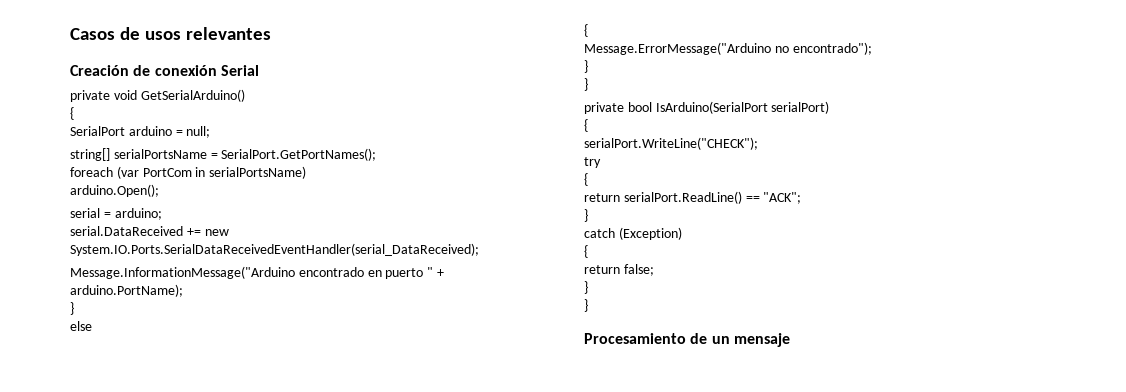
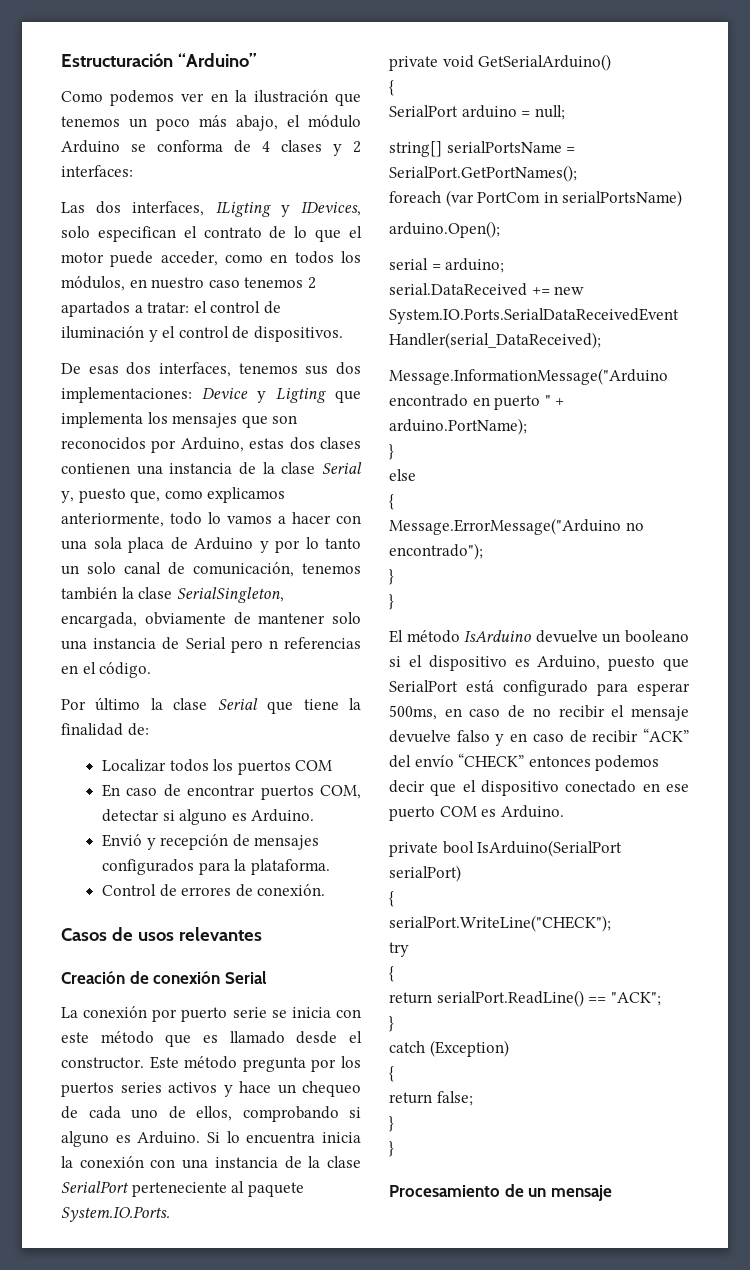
(70, 34) none -> [61,53,256,67] [61,90,361,106] [61,115,361,131] [61,140,361,156] [61,165,133,177] [61,201,361,217] [61,226,362,242] [61,251,361,267] [61,276,316,291] [61,301,281,317] [61,326,343,342] [61,362,361,377] [61,387,361,403] [61,412,298,428] [61,437,361,453] [61,462,362,475] [61,487,286,503] [61,512,361,527] [61,537,361,553] [61,562,361,577] [61,587,284,603] [61,612,361,628] [61,637,361,653] [61,662,152,678] [61,697,361,714] [61,723,149,736] [102,759,333,775] [102,784,361,800] [102,809,315,825] [102,834,320,850] [102,859,330,875] [102,884,326,897] Estructuración “Arduino” // Como podemos ver en la ilustración que tenemos un poco más abajo, el módulo Arduino se conforma de 4 clases y 2 interfaces: // Las dos interfaces, ILigting y IDevices, solo especifican el contrato de lo que el motor puede acceder, como en todos los módulos, en nuestro caso tenemos 2 apartados a tratar: el control de iluminación y el control de dispositivos. // De esas dos interfaces, tenemos sus dos implementaciones: Device y Ligting que implementa los mensajes que son reconocidos por Arduino, estas dos clases contienen una instancia de la clase Serial y, puesto que, como explicamos anteriormente, todo lo vamos a hacer con una sola placa de Arduino y por lo tanto un solo canal de comunicación, tenemos también la clase SerialSingleton, encargada, obviamente de mantener solo una instancia de Serial pero n referencias en el código. // Por último la clase Serial que tiene la finalidad de: // Localizar todos los puertos COM // En caso de encontrar puertos COM, detectar si alguno es Arduino. // Envió y recepción de mensajes configurados para la plataforma. // Control de errores de conexión. //
(259, 70) none -> [61,1006,361,1022] [61,1031,362,1047] [61,1056,361,1072] [61,1081,361,1097] [61,1106,361,1122] [61,1131,361,1147] [61,1156,362,1169] [61,1181,304,1197] [61,1206,170,1222] // La conexión por puerto serie se inicia con este método que es llamado desde el constructor. Este método pregunta por los puertos series activos y hace un chequeo de cada uno de ellos, comprobando si alguno es Arduino. Si lo encuentra inicia la conexión con una instancia de la clase SerialPort perteneciente al paquete System.IO.Ports.
(588, 84) none -> [389,630,689,643] [389,655,689,671] [389,680,690,696] [389,705,689,721] [389,728,689,746] [389,753,660,771] [389,780,689,796] [389,805,564,821] // El método IsArduino devuelve un booleano si el dispositivo es Arduino, puesto que SerialPort está configurado para esperar 500ms, en caso de no recibir el mensaje devuelve falso y en caso de recibir “ACK” del envío “CHECK” entonces podemos decir que el dispositivo conectado en ese puerto COM es Arduino.

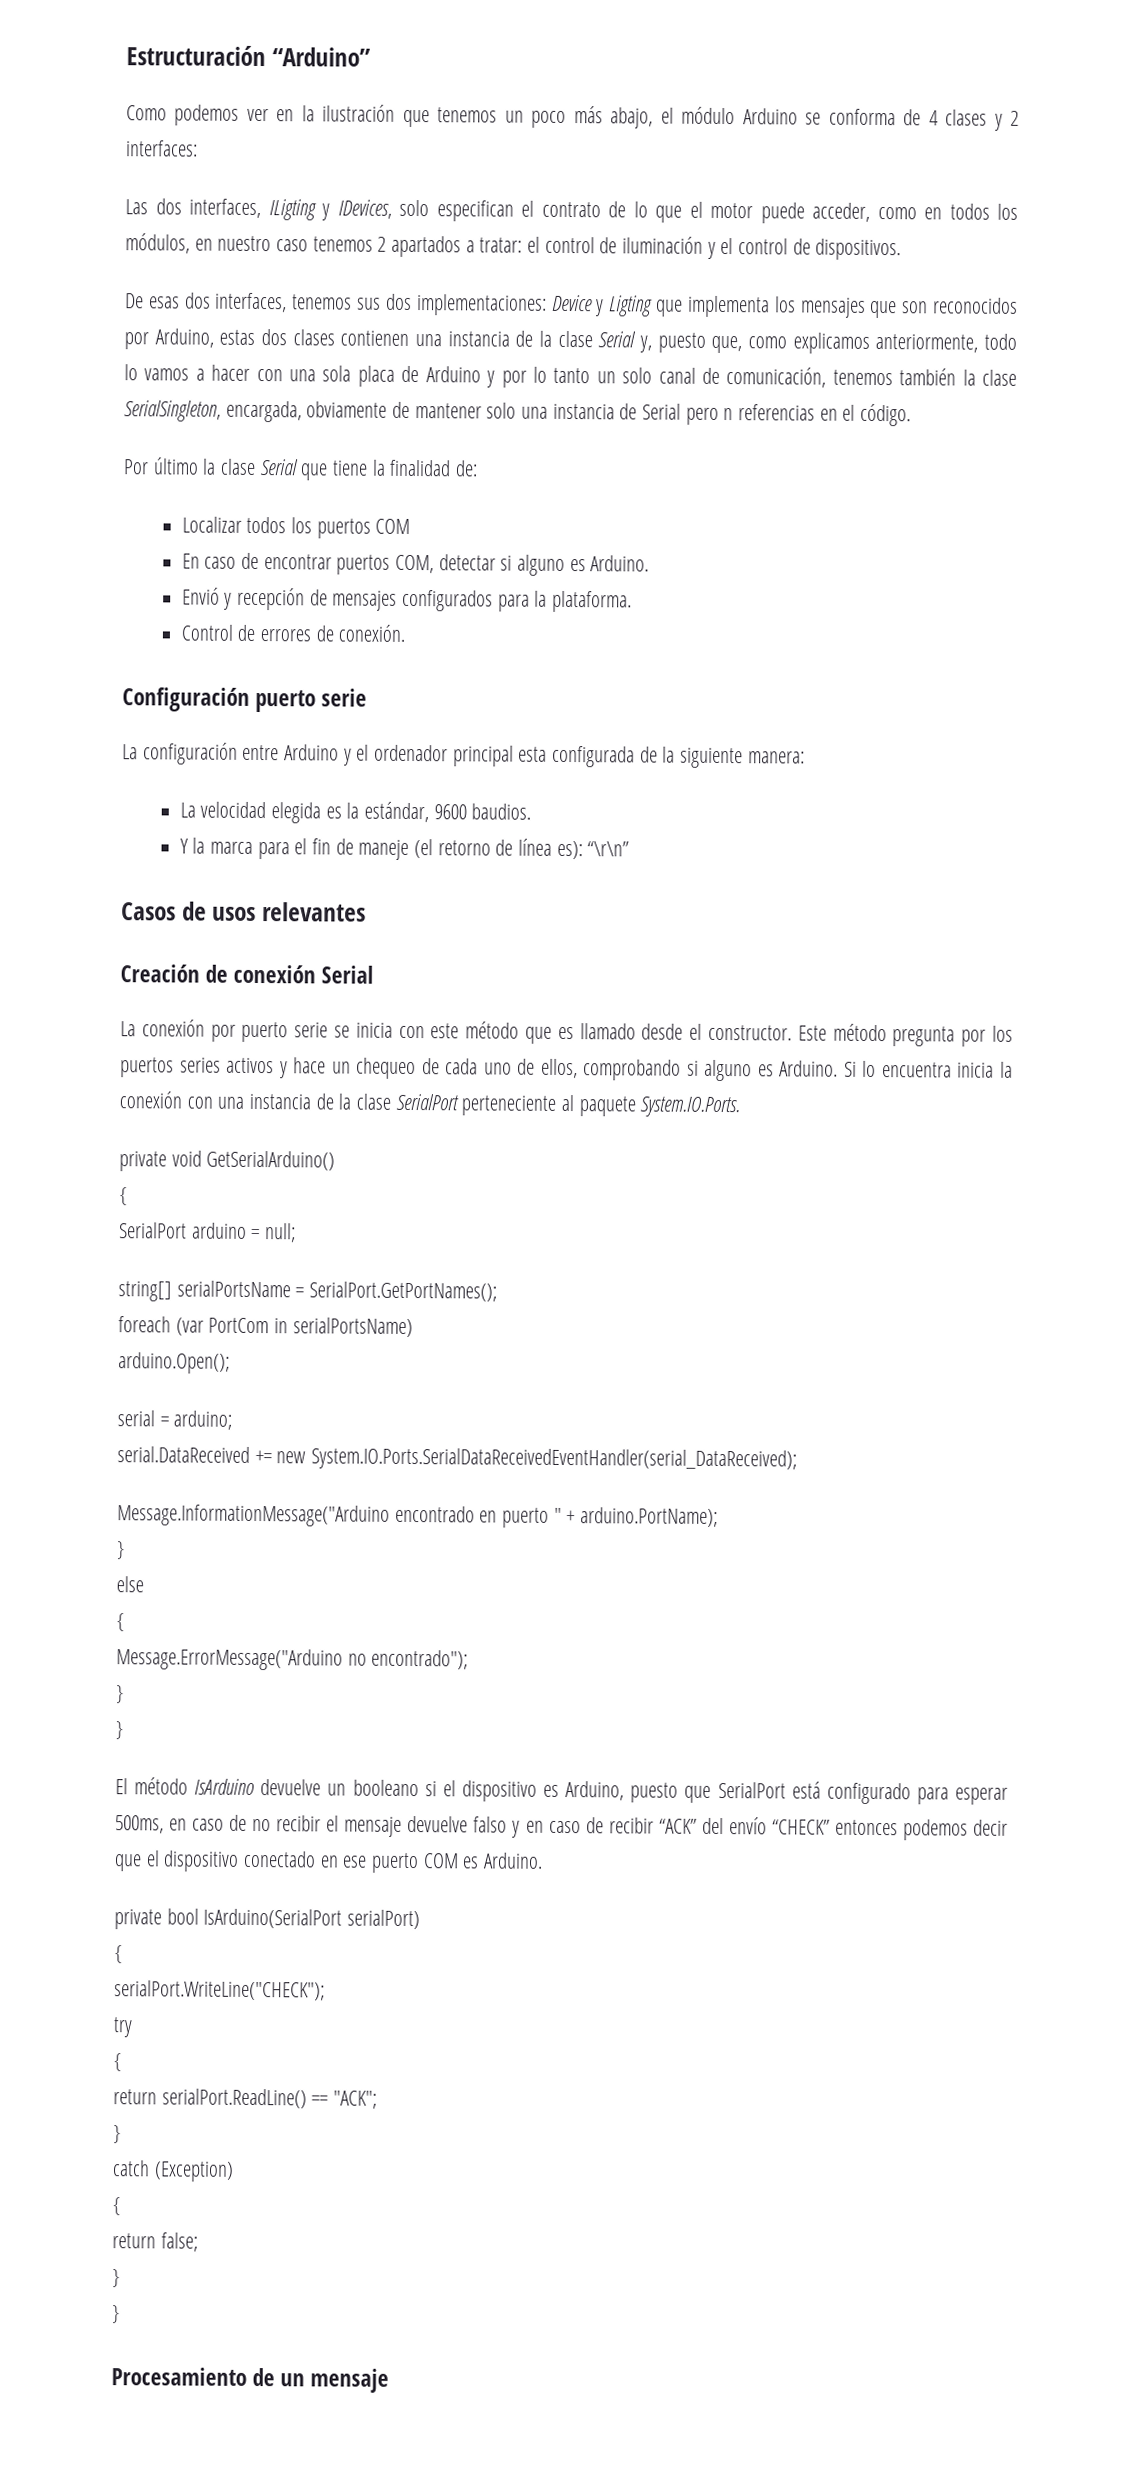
(326, 890) none -> [122,687,368,713] [122,742,805,769] [179,801,532,824] [179,837,630,860] // Configuración puerto serie // La configuración entre Arduino y el ordenador principal esta configurada de la siguiente manera: // La velocidad elegida es la estándar, 9600 baudios. // Y la marca para el fin de maneje (el retorno de línea es): “\r\n”

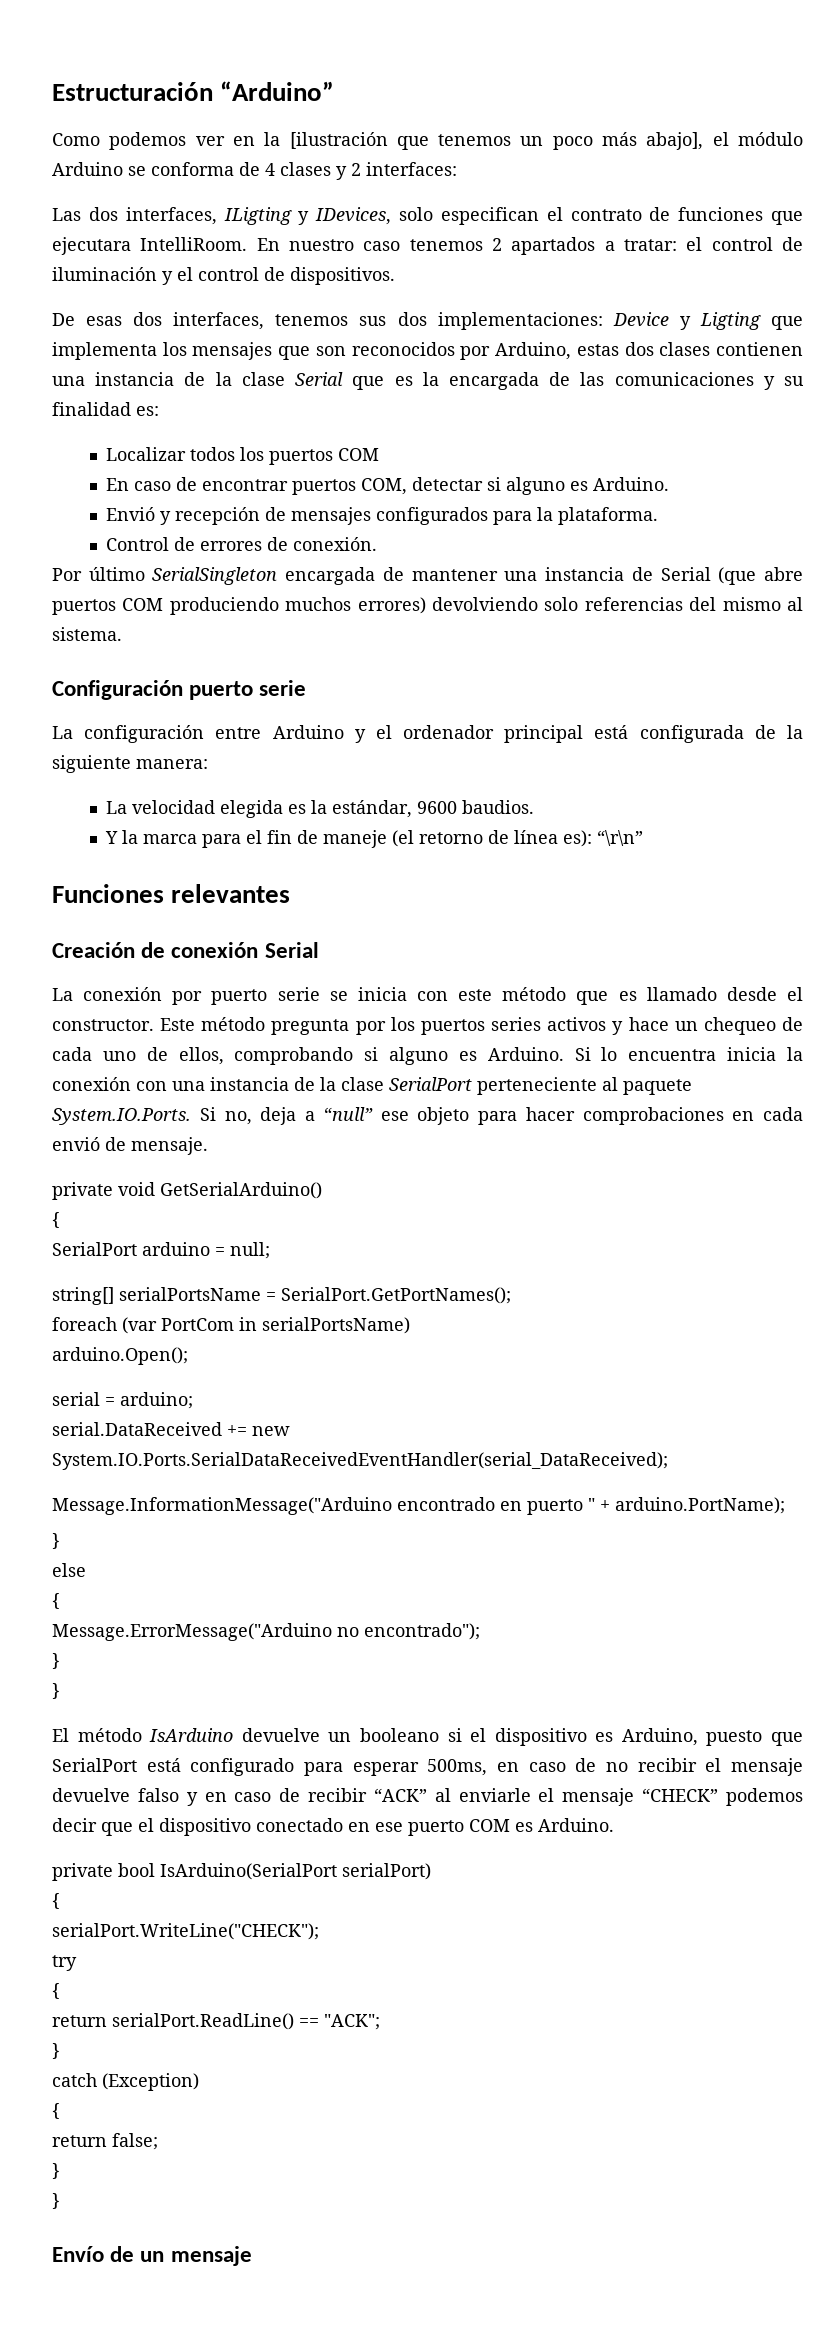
[322,104,396,122] ilustración -> [289,132,388,149] [ilustración
[610,107,654,129] abajo, -> [646,132,704,150] abajo],
[633,201,1018,224] [125,233,213,254] lo que el motor puede acceder, como en todos los módulos, en -> [678,207,804,225] [52,237,280,255] funciones que ejecutara IntelliRoom. En
[639,332,1017,354] [124,364,1017,388] [124,400,912,427] [123,457,479,481] y, puesto que, como explicamos anteriormente, todo lo vamos a hacer con una sola placa de Arduino y por lo tanto un solo canal de comunicación, tenemos también la clase SerialSingleton, encargada, obviamente de mantener solo una instancia de Serial pero n referencias en el código. // Por último la clase Serial que tiene la finalidad de: -> [352,372,804,390] [52,402,159,416] que es la encargada de las comunicaciones y su finalidad es:
(407, 633) none -> [52,567,804,585] [52,597,803,615] [52,627,122,641] // Por último SerialSingleton encargada de mantener una instancia de Serial (que abre puertos COM produciendo muchos errores) devolviendo solo referencias del mismo al sistema.
[518,746,548,762] esta -> [594,725,629,739] está
[121,901,257,921] Casos de usos -> [52,884,164,903] Funciones
(741, 1107) none -> [199,1107,803,1125] [52,1137,208,1155] Si no, deja a “null” ese objeto para hacer comprobaciones en cada envió de mensaje.
[701,1817,898,1836] del envío “CHECK” entonces -> [434,1788,719,1806] al enviarle el mensaje “CHECK”
[111,2367,247,2386] Procesamiento -> [52,2246,104,2262] Envío

